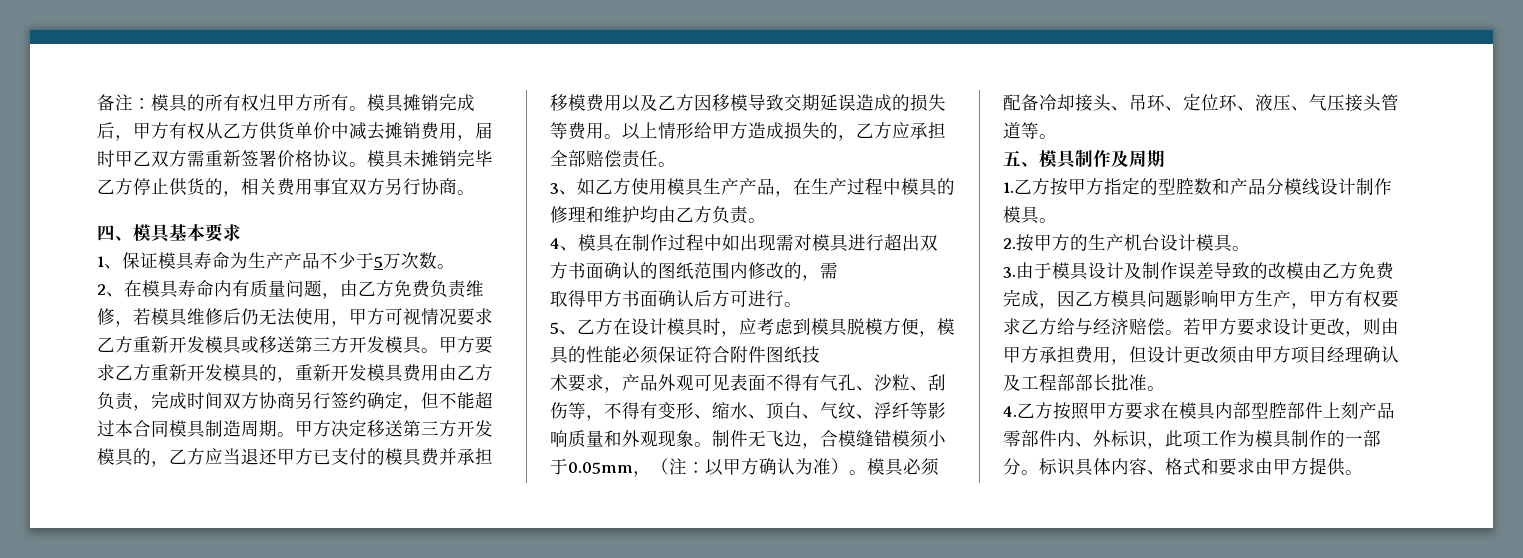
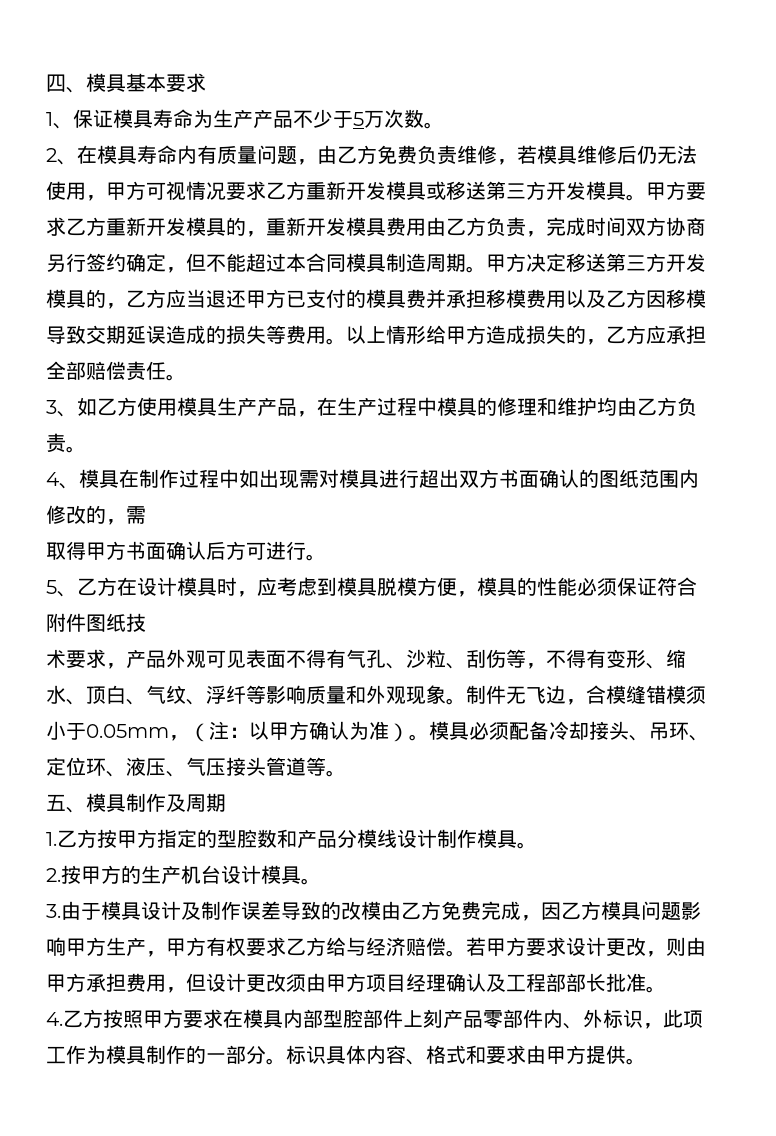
[97,93,475,112] [97,122,493,141] [97,149,493,168] [97,178,475,197] 备注：模具的所有权归甲方所有。模具摊销完成后，甲方有权从乙方供货单价中减去摊销费用，届时甲乙双方需重新签署价格协议。模具未摊销完毕乙方停止供货的，相关费用事宜双方另行协商。 // -> (46, 83) none

